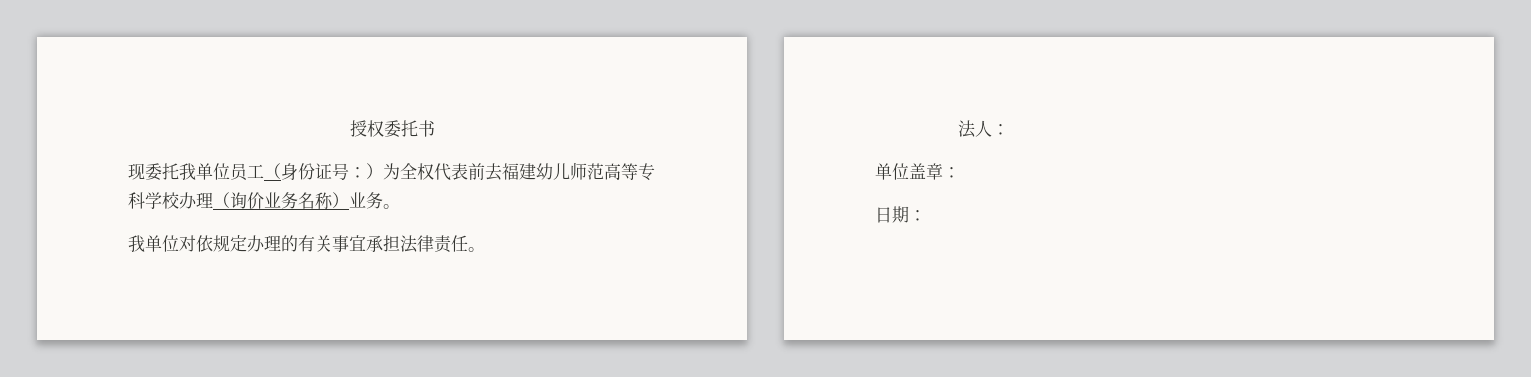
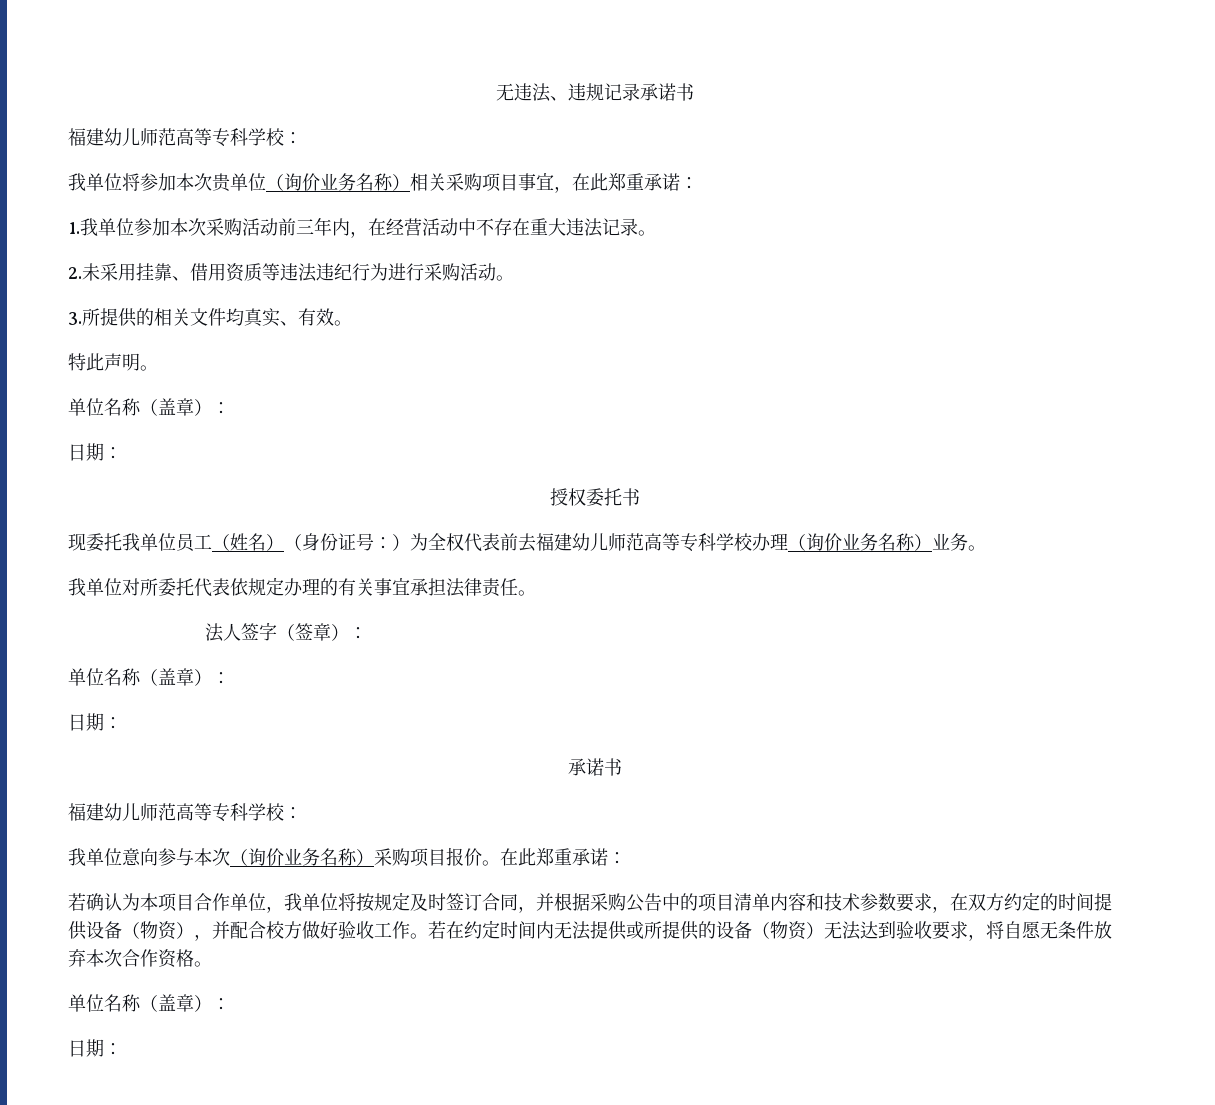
(349, 128) none -> [495,83,694,102] [68,128,302,147] [68,173,698,193] [68,217,656,238] [68,263,514,282] [68,308,352,327] [68,353,158,371] [68,398,230,416] [68,443,122,461] 无违法、违规记录承诺书 // 福建幼儿师范高等专科学校： // 我单位将参加本次贵单位（询价业务名称）相关采购项目事宜，在此郑重承诺： // 1.我单位参加本次采购活动前三年内，在经营活动中不存在重大违法记录。 // 2.未采用挂靠、借用资质等违法违纪行为进行采购活动。 // 3.所提供的相关文件均真实、有效。 // 特此声明。 // 单位名称（盖章）： // 日期： //
(281, 171) none -> [230,533,302,551] 姓名）（
(196, 243) none -> [140,578,230,597] 所委托代表
(992, 128) none -> [240,622,349,641] 签字（签章）
[909,163,960,180] [875,206,926,223] 盖章： // 日期： -> [104,668,230,686] [68,713,122,731] [567,758,622,776] [68,803,302,822] [68,847,626,867] [68,892,1112,913] [68,920,1112,941] [68,949,212,968] [68,994,230,1012] [68,1039,122,1057] 名称（盖章）： // 日期： // 承诺书 // 福建幼儿师范高等专科学校： // 我单位意向参与本次（询价业务名称）采购项目报价。在此郑重承诺： // 若确认为本项目合作单位，我单位将按规定及时签订合同，并根据采购公告中的项目清单内容和技术参数要求，在双方约定的时间提供设备（物资），并配合校方做好验收工作。若在约定时间内无法提供或所提供的设备（物资）无法达到验收要求，将自愿无条件放弃本次合作资格。 // 单位名称（盖章）： // 日期：

